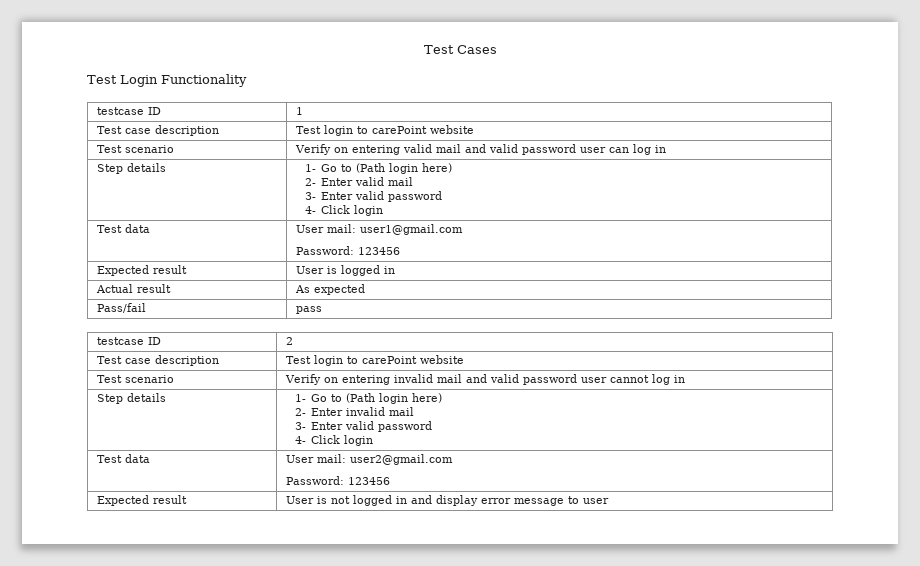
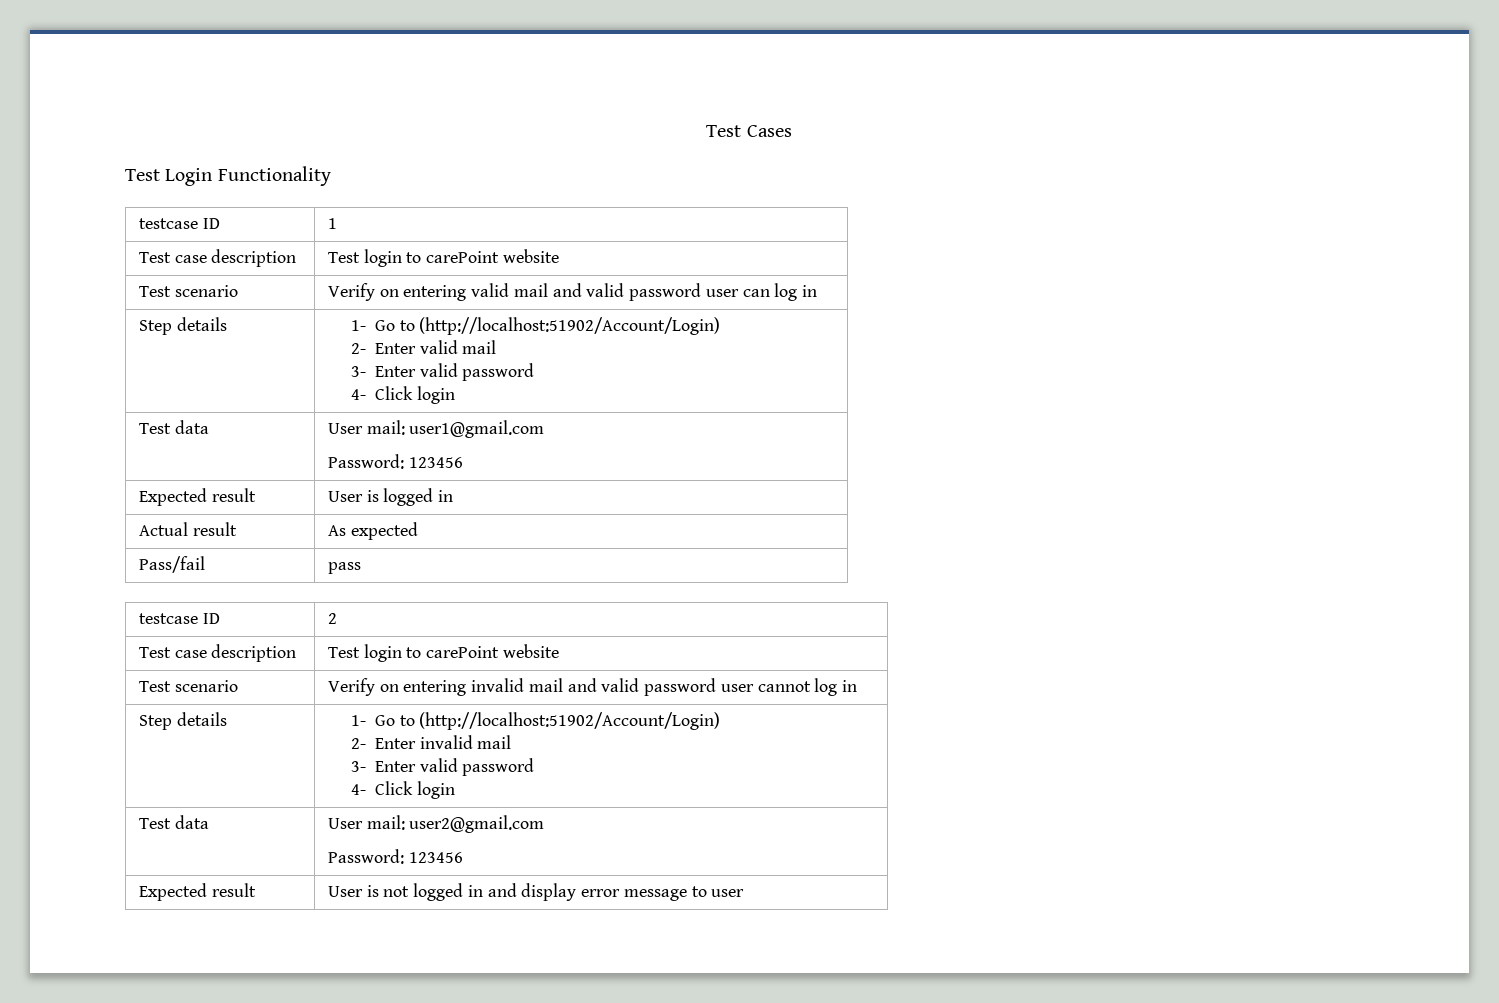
[356,163,453,174] (Path login here) -> [419,317,721,335] (http://localhost:51902/Account/Login)
[346,393,443,404] (Path login here) -> [419,712,721,730] (http://localhost:51902/Account/Login)

